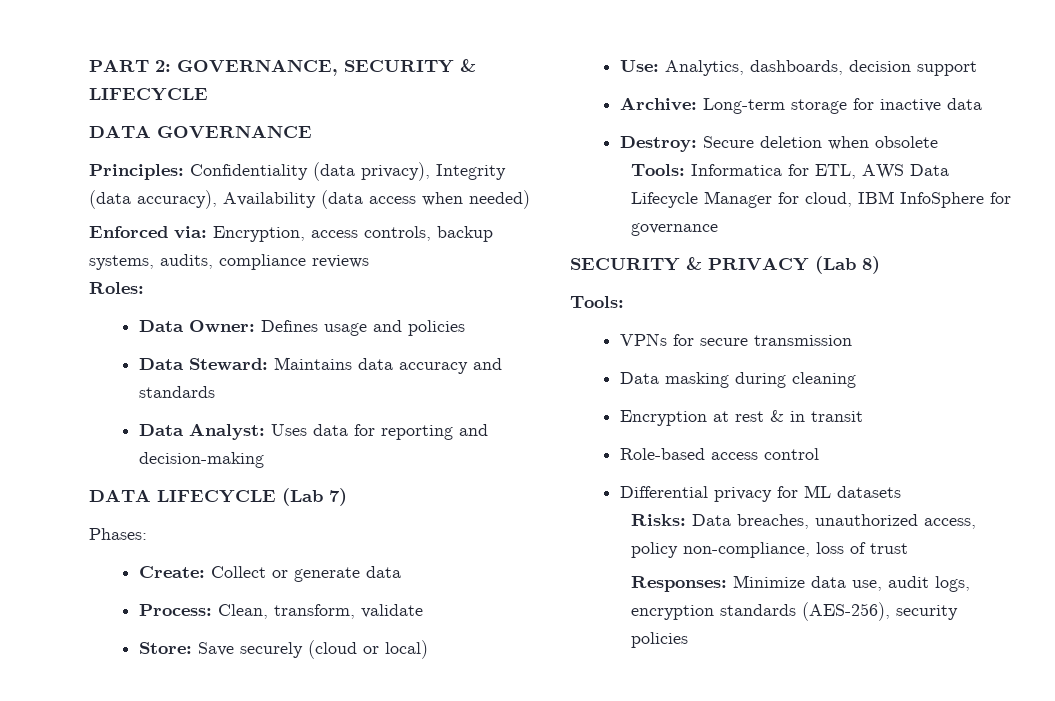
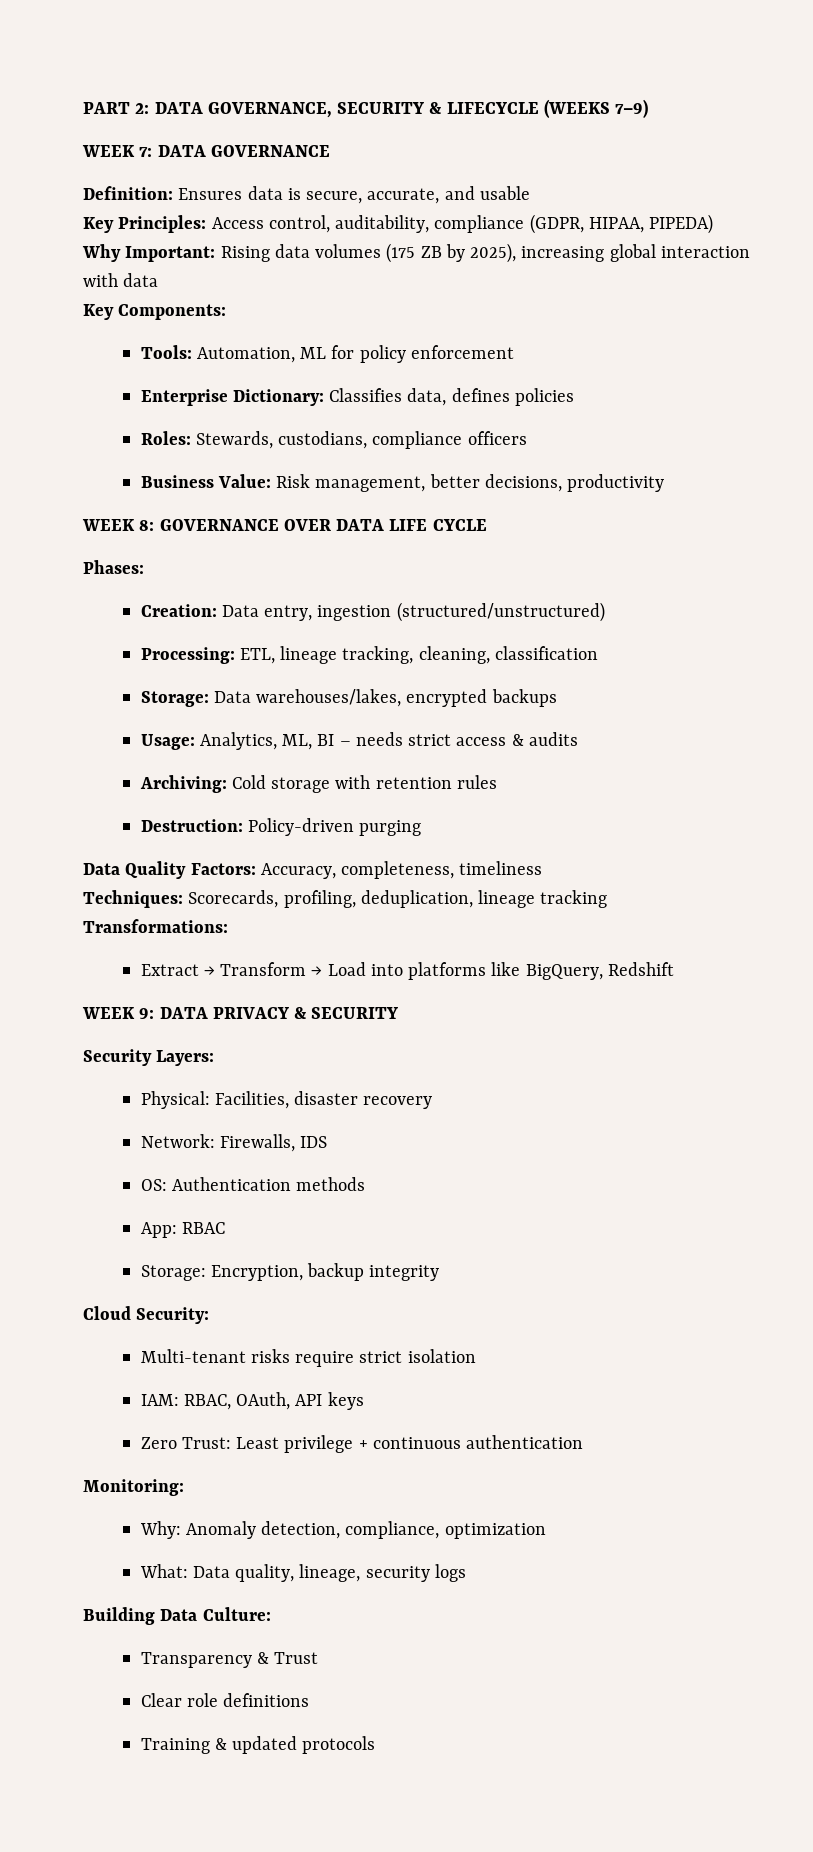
(171, 66) none -> [154,102,203,114] DATA
[89,125,312,138] [89,162,506,181] [89,190,530,209] [89,226,493,242] [89,254,369,270] [89,282,144,294] [138,320,465,336] [138,357,502,374] [138,386,215,398] [138,423,488,440] [138,452,264,468] [89,488,347,506] [89,528,147,540] [138,566,401,582] [138,604,423,619] [138,640,428,659] [619,60,977,76] [619,97,982,114] [619,136,938,152] [630,164,949,179] [630,191,1011,208] [630,223,718,236] [570,256,880,274] [570,296,624,308] [619,333,852,346] [619,372,856,388] [619,410,863,426] [619,448,819,460] [619,485,901,502] [630,514,976,529] [630,542,908,558] [630,575,970,592] [630,602,958,621] [630,632,688,648] // DATA GOVERNANCE // Principles: Confidentiality (data privacy), Integrity (data accuracy), Availability (data access when needed) // Enforced via: Encryption, access controls, backup systems, audits, compliance reviews // Roles: // Data Owner: Defines usage and policies // Data Steward: Maintains data accuracy and standards // Data Analyst: Uses data for reporting and decision-making // DATA LIFECYCLE (Lab 7) // Phases: // Create: Collect or generate data // Process: Clean, transform, validate // Store: Save securely (cloud or local) // Use: Analytics, dashboards, decision support // Archive: Long-term storage for inactive data // Destroy: Secure deletion when obsolete // Tools: Informatica for ETL, AWS Data Lifecycle Manager for cloud, IBM InfoSphere for governance // SECURITY & PRIVACY (Lab 8) // Tools: // VPNs for secure transmission // Data masking during cleaning // Encryption at rest & in transit // Role-based access control // Differential privacy for ML datasets // Risks: Data breaches, unauthorized access, policy non-compliance, loss of trust // Responses: Minimize data use, audit logs, encryption standards (AES-256), security policies -> [543,99,649,118] [82,145,330,157] [83,186,530,204] [83,214,714,234] [82,243,750,263] [83,273,159,287] [83,304,227,320] [140,345,514,363] [140,388,574,406] [140,431,527,449] [140,474,665,492] [82,519,487,531] [83,560,144,574] [140,602,605,622] [140,646,598,664] [140,689,557,707] [140,732,578,750] [139,775,497,793] [140,818,422,836] [83,861,543,879] [83,890,608,908] [83,919,228,933] [140,962,674,980] [82,1007,399,1019] [83,1049,215,1066] [140,1091,433,1109] [140,1134,328,1152] [140,1177,366,1191] [140,1222,225,1238] [140,1263,440,1281] [83,1306,210,1324] [140,1349,476,1367] [140,1392,364,1410] [140,1435,584,1453] [83,1479,184,1496] [139,1521,546,1539] [139,1564,466,1582] [83,1607,271,1625] [140,1652,319,1668] [140,1693,310,1707] [140,1736,376,1754] (WEEKS 7–9) // WEEK 7: DATA GOVERNANCE // Definition: Ensures data is secure, accurate, and usable // Key Principles: Access control, auditability, compliance (GDPR, HIPAA, PIPEDA) // Why Important: Rising data volumes (175 ZB by 2025), increasing global interaction with data // Key Components: // Tools: Automation, ML for policy enforcement // Enterprise Dictionary: Classifies data, defines policies // Roles: Stewards, custodians, compliance officers // Business Value: Risk management, better decisions, productivity // WEEK 8: GOVERNANCE OVER DATA LIFE CYCLE // Phases: // Creation: Data entry, ingestion (structured/unstructured) // Processing: ETL, lineage tracking, cleaning, classification // Storage: Data warehouses/lakes, encrypted backups // Usage: Analytics, ML, BI – needs strict access & audits // Archiving: Cold storage with retention rules // Destruction: Policy-driven purging // Data Quality Factors: Accuracy, completeness, timeliness // Techniques: Scorecards, profiling, deduplication, lineage tracking // Transformations: // Extract → Transform → Load into platforms like BigQuery, Redshift // WEEK 9: DATA PRIVACY & SECURITY // Security Layers: // Physical: Facilities, disaster recovery // Network: Firewalls, IDS // OS: Authentication methods // App: RBAC // Storage: Encryption, backup integrity // Cloud Security: // Multi-tenant risks require strict isolation // IAM: RBAC, OAuth, API keys // Zero Trust: Least privilege + continuous authentication // Monitoring: // Why: Anomaly detection, compliance, optimization // What: Data quality, lineage, security logs // Building Data Culture: // Transparency & Trust // Clear role definitions // Training & updated protocols

